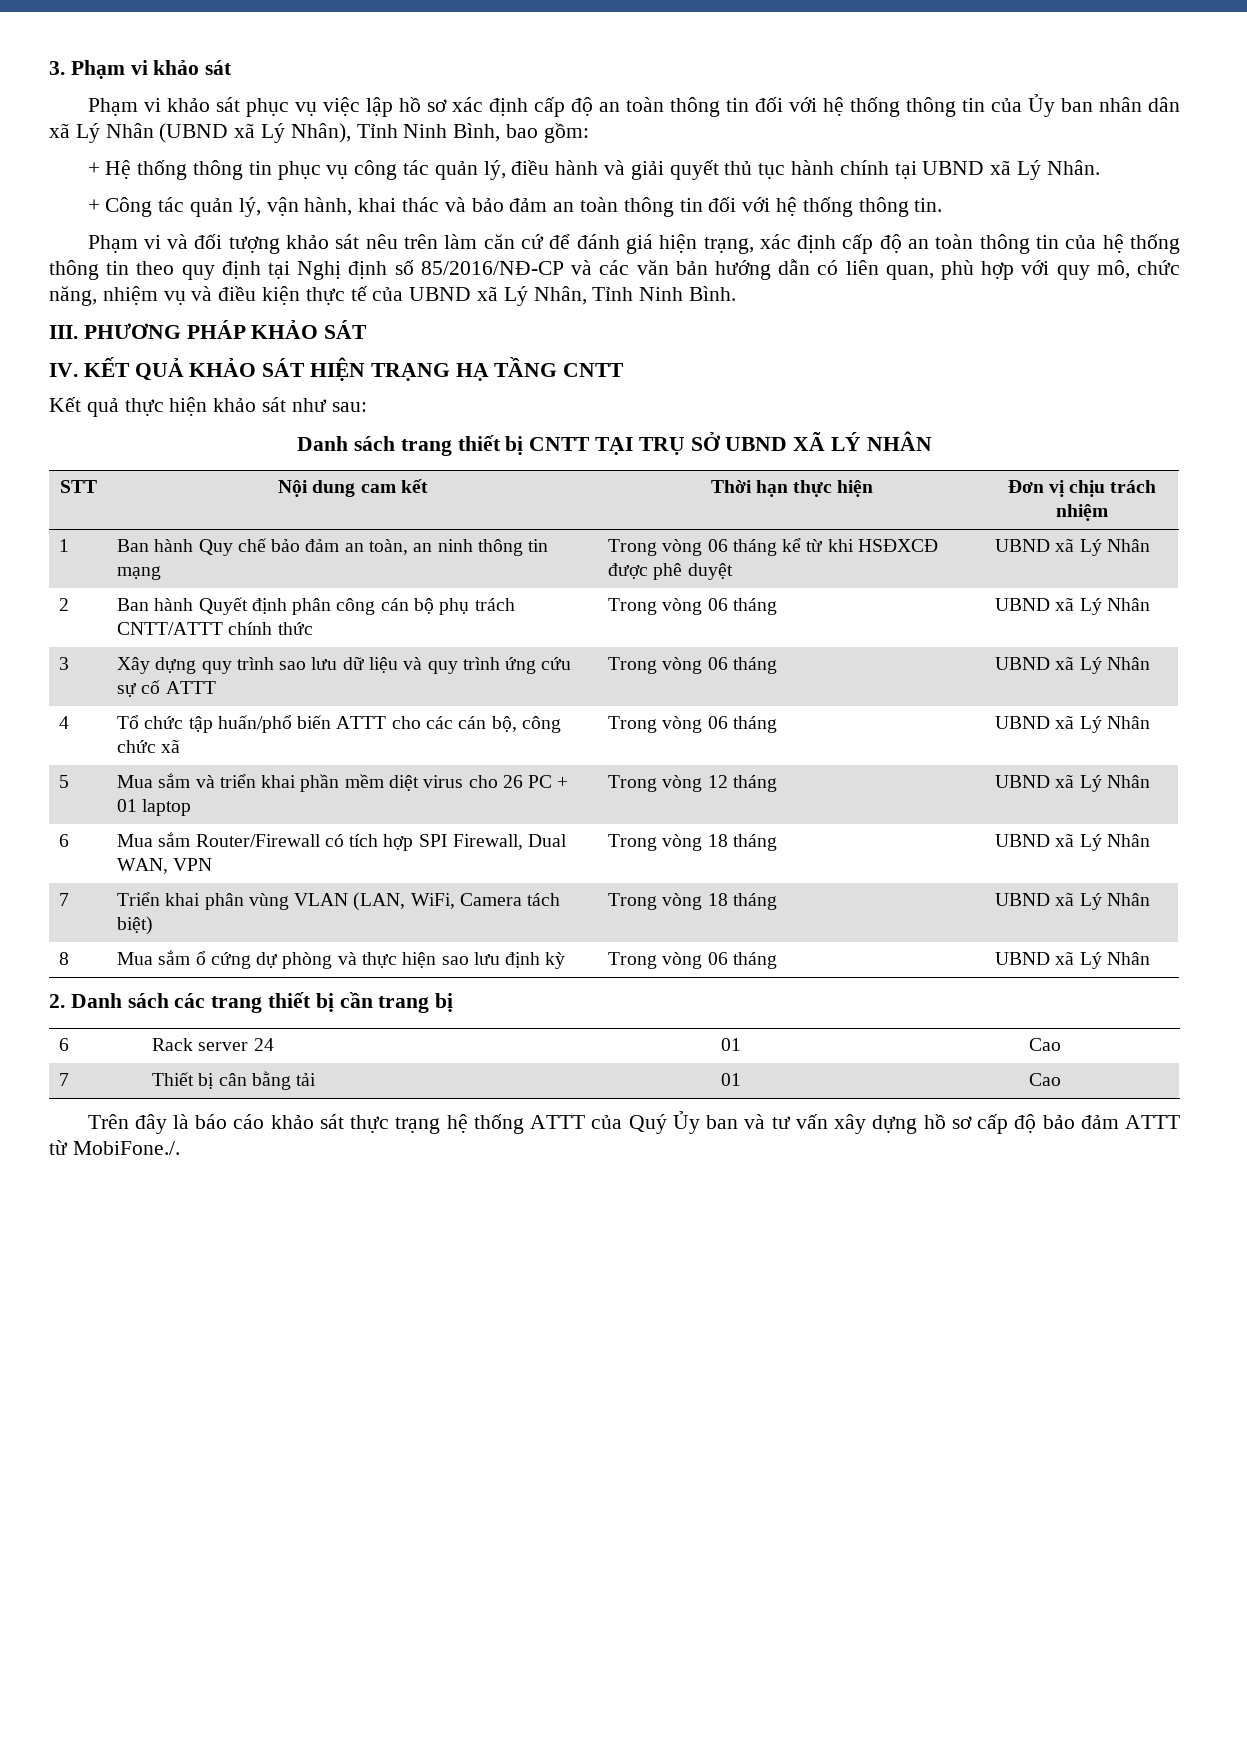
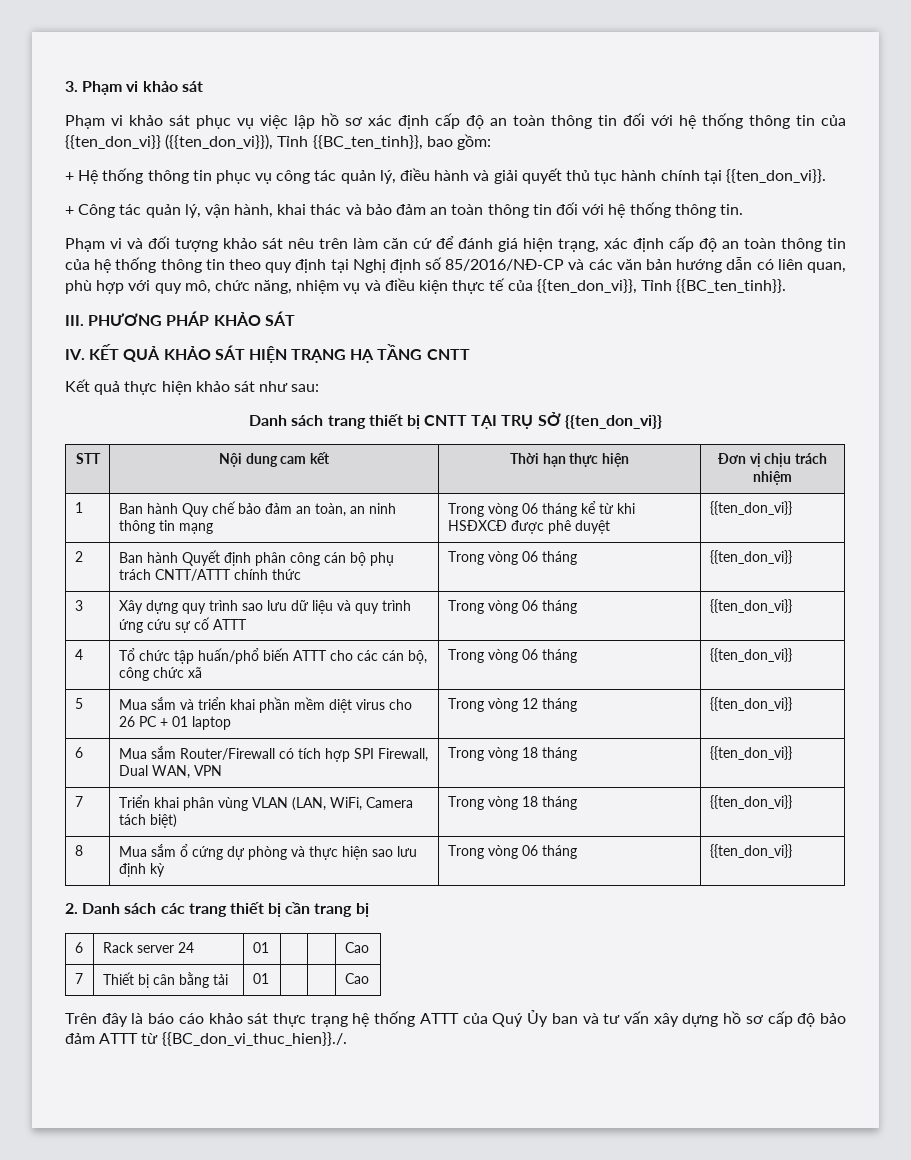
[1027,94,1181,117] [49,123,501,143] Ủy ban nhân dân xã Lý Nhân (UBND xã Lý Nhân), Tỉnh Ninh Bình, -> [65,134,423,150] {{ten_don_vi}} ({{ten_don_vi}}), Tỉnh {{BC_ten_tinh}},
[922,160,1100,180] UBND xã Lý Nhân. -> [725,169,826,183] {{ten_don_vi}}.
[409,286,737,306] UBND xã Lý Nhân, Tỉnh Ninh Bình. -> [536,279,787,294] {{ten_don_vi}}, Tỉnh {{BC_ten_tinh}}.
[725,431,932,451] UBND XÃ LÝ NHÂN -> [564,415,662,429] {{ten_don_vi}}
[995,539,1150,556] UBND xã Lý Nhân -> [709,501,792,515] {{ten_don_vi}}
[995,598,1150,615] UBND xã Lý Nhân -> [709,550,792,564] {{ten_don_vi}}
[995,657,1150,674] UBND xã Lý Nhân -> [709,599,792,613] {{ten_don_vi}}
[995,716,1150,733] UBND xã Lý Nhân -> [709,648,792,662] {{ten_don_vi}}
[995,775,1150,792] UBND xã Lý Nhân -> [709,697,792,711] {{ten_don_vi}}
[995,834,1150,851] UBND xã Lý Nhân -> [709,746,792,760] {{ten_don_vi}}
[995,893,1150,910] UBND xã Lý Nhân -> [709,795,792,809] {{ten_don_vi}}
[995,952,1150,969] UBND xã Lý Nhân -> [709,844,792,858] {{ten_don_vi}}
[72,1141,180,1155] MobiFone./. -> [161,1032,347,1046] {{BC_don_vi_thuc_hien}}./.

